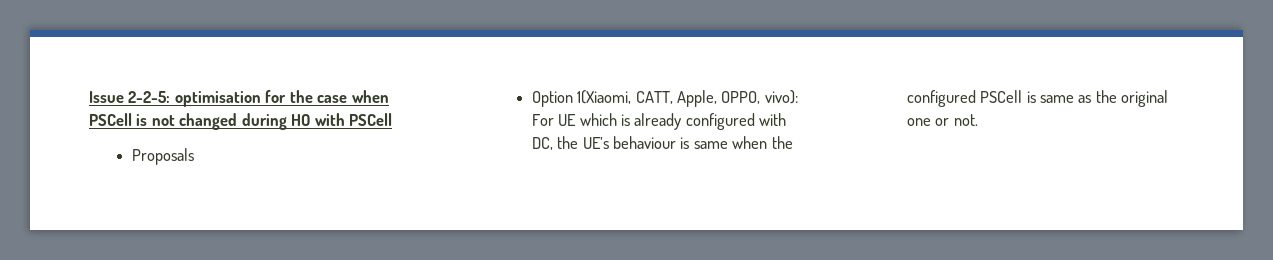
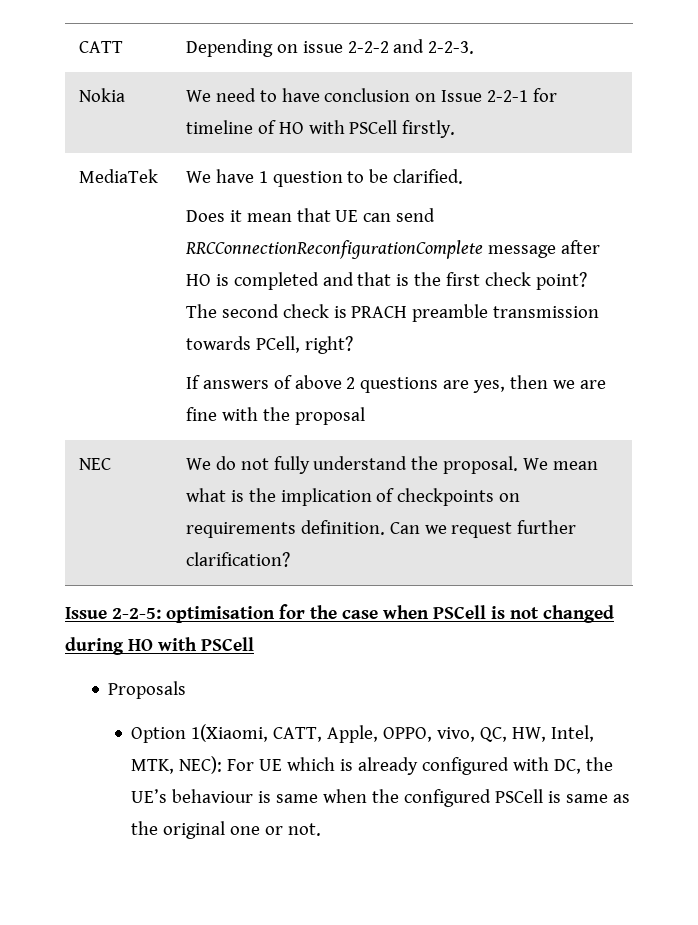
(89, 97) none -> [78,41,123,53] [185,39,475,57] [78,88,125,102] [185,88,558,102] [185,120,456,138] [78,169,158,183] [185,169,464,187] [185,208,436,222] [184,240,600,259] [185,272,588,290] [185,304,600,322] [185,336,353,354] [185,375,607,393] [185,407,365,425] [78,458,111,470] [185,456,599,474] [185,488,521,506] [185,520,577,538] [185,552,290,567] CATT | Depending on issue 2-2-2 and 2-2-3. // Nokia | We need to have conclusion on Issue 2-2-1 for timeline of HO with PSCell firstly. // MediaTek | We have 1 question to be clarified. // Does it mean that UE can send RRCConnectionReconfigurationComplete message after HO is completed and that is the first check point? The second check is PRACH preamble transmission towards PCell, right? // If answers of above 2 questions are yes, then we are fine with the proposal // NEC | We do not fully understand the proposal. We mean what is the implication of checkpoints on requirements definition. Can we request further clarification? //
[764,90,798,104] vivo): -> [437,725,595,742] [131,756,223,774] vivo, QC, HW, Intel, MTK, NEC):

